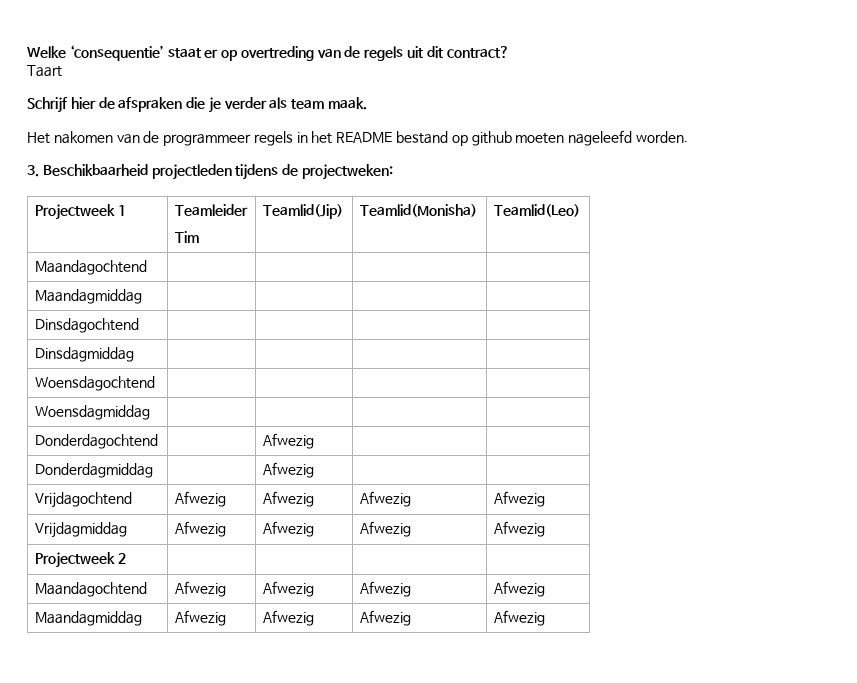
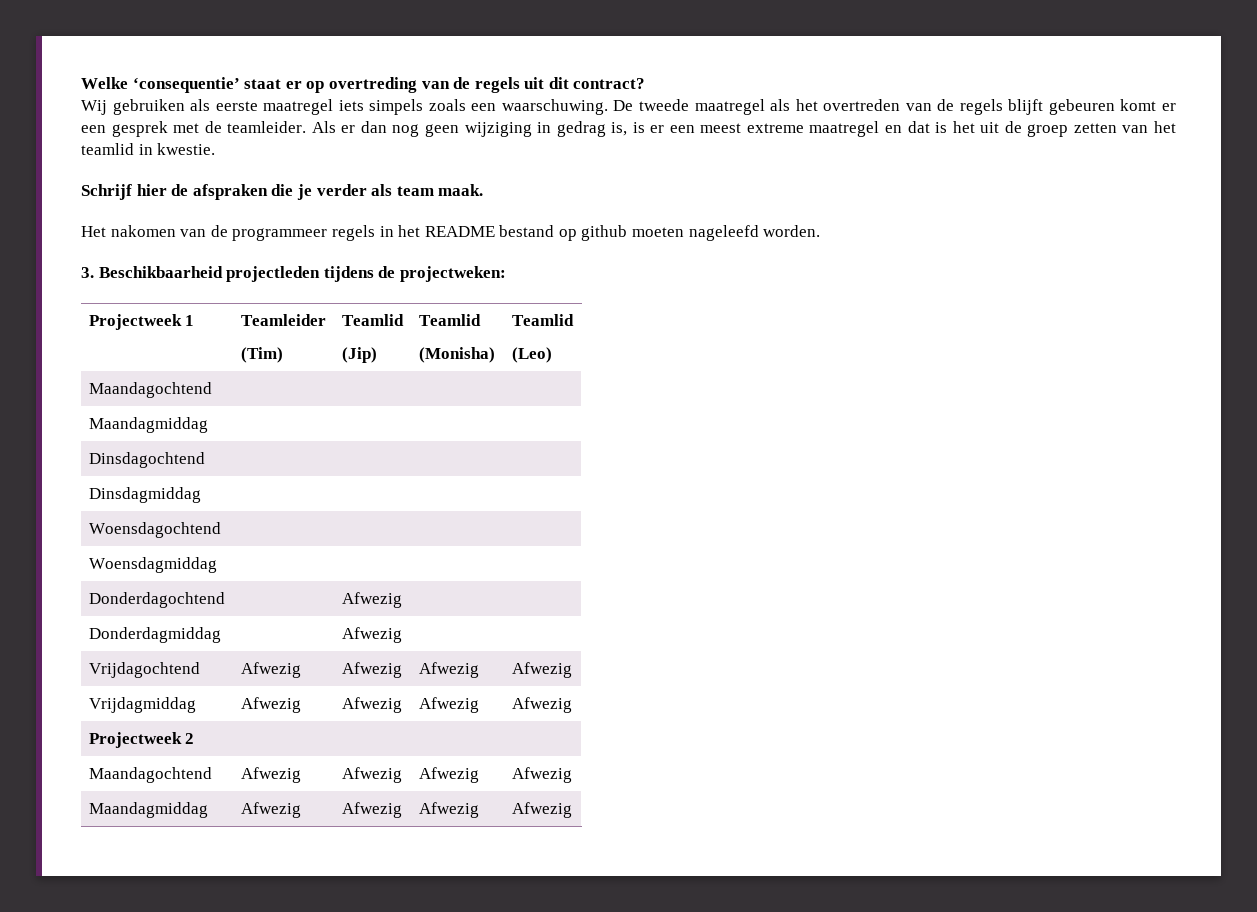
[27,65,62,77] Taart -> [81,99,1176,115] [81,121,1176,137] [81,143,216,155] Wij gebruiken als eerste maatregel iets simpels zoals een waarschuwing. De tweede maatregel als het overtreden van de regels blijft gebeuren komt er een gesprek met de teamleider. Als er dan nog geen wijziging in gedrag is, is er een meest extreme maatregel en dat is het uit de groep zetten van het teamlid in kwestie.
[175,231,200,243] [263,204,344,219] [360,204,478,217] [494,204,581,217] Tim | Teamlid(Jip) | Teamlid(Monisha) | Teamlid(Leo) -> [240,347,283,363] [341,314,404,326] [341,347,377,363] [418,314,481,326] [418,347,495,363] [511,314,574,326] [511,347,552,363] (Tim) | Teamlid // (Jip) | Teamlid // (Monisha) | Teamlid // (Leo)

